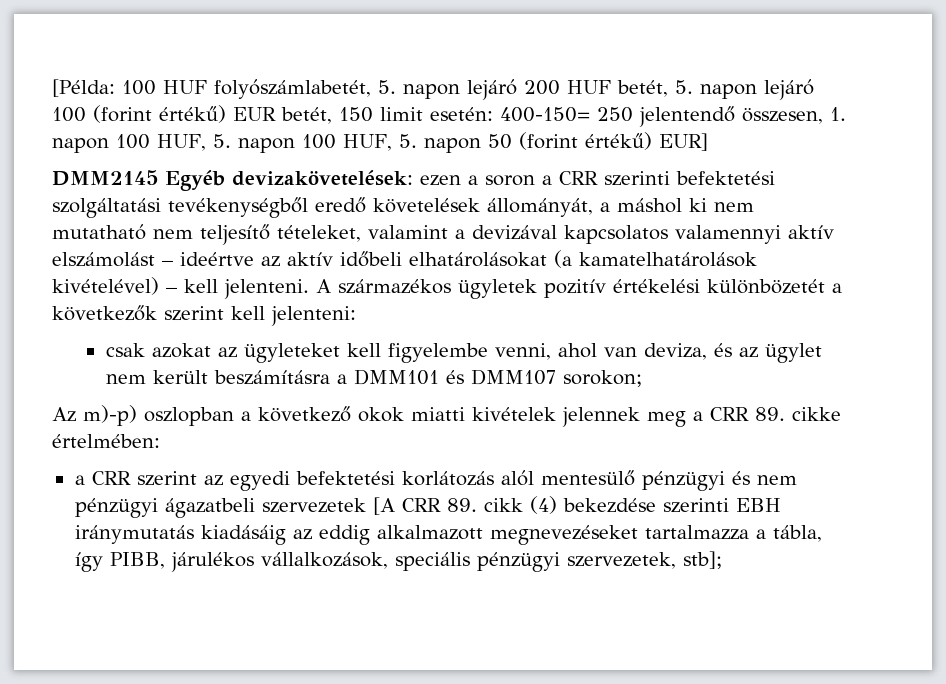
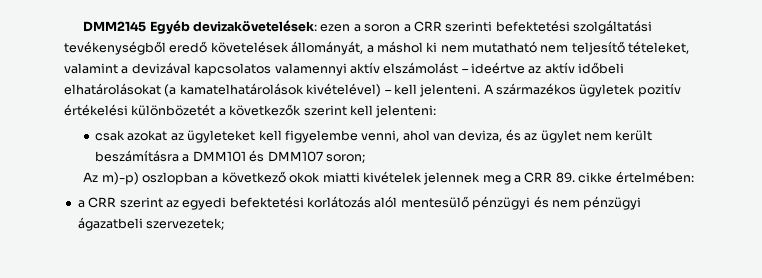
[52,79,814,100] [52,105,846,127] [52,132,708,153] [Példa: 100 HUF folyószámlabetét, 5. napon lejáró 200 HUF betét, 5. napon lejáró 100 (forint értékű) EUR betét, 150 limit esetén: 400-150= 250 jelentendő összesen, 1. napon 100 HUF, 5. napon 100 HUF, 5. napon 50 (forint értékű) EUR] // -> (83, 26) none
[562,370,642,387] sorokon; -> [325,154,365,163] soron;
[261,496,781,515] [74,525,822,545] [74,551,722,572] szervezetek [A CRR 89. cikk (4) bekezdése szerinti EBH iránymutatás kiadásáig az eddig alkalmazott megnevezéseket tartalmazza a tábla, így PIBB, járulékos vállalkozások, speciális pénzügyi szervezetek, stb]; -> [146,218,225,230] szervezetek;

